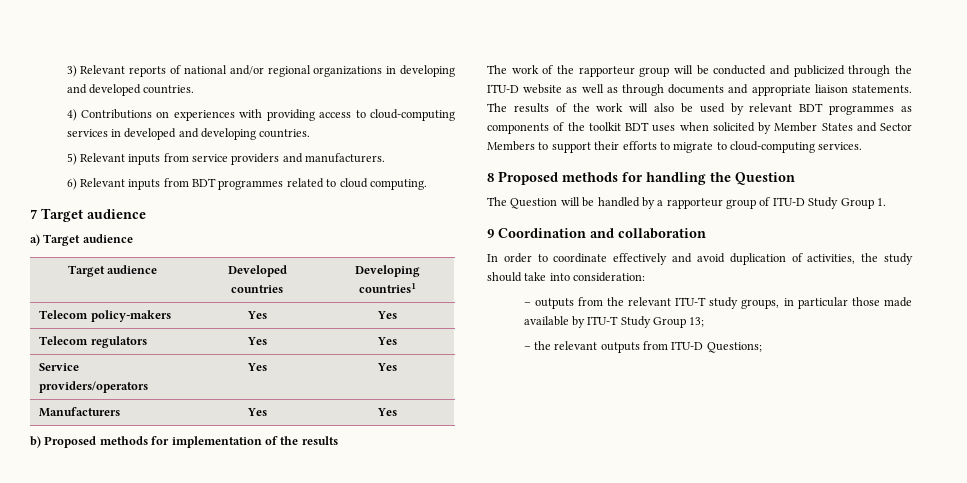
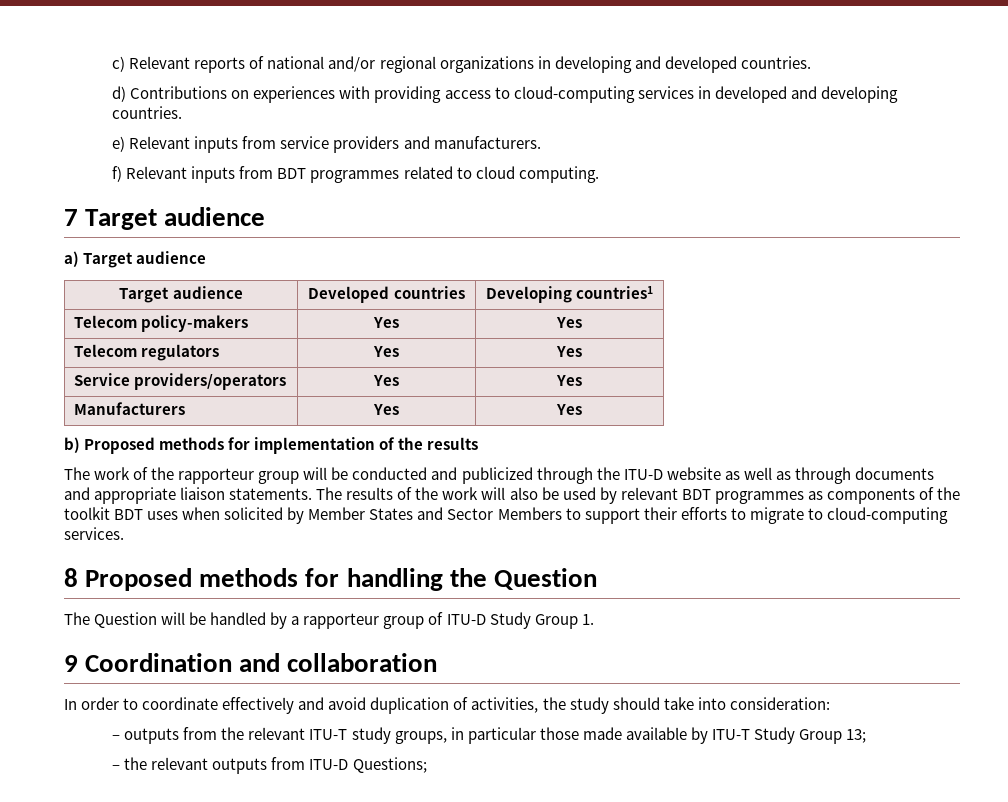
[66,65,77,77] 3) -> [112,56,126,72] c)
[66,109,77,121] 4) -> [112,86,127,102] d)
[66,153,77,165] 5) -> [112,136,126,152] e)
[66,178,77,190] 6) -> [112,166,123,182] f)

